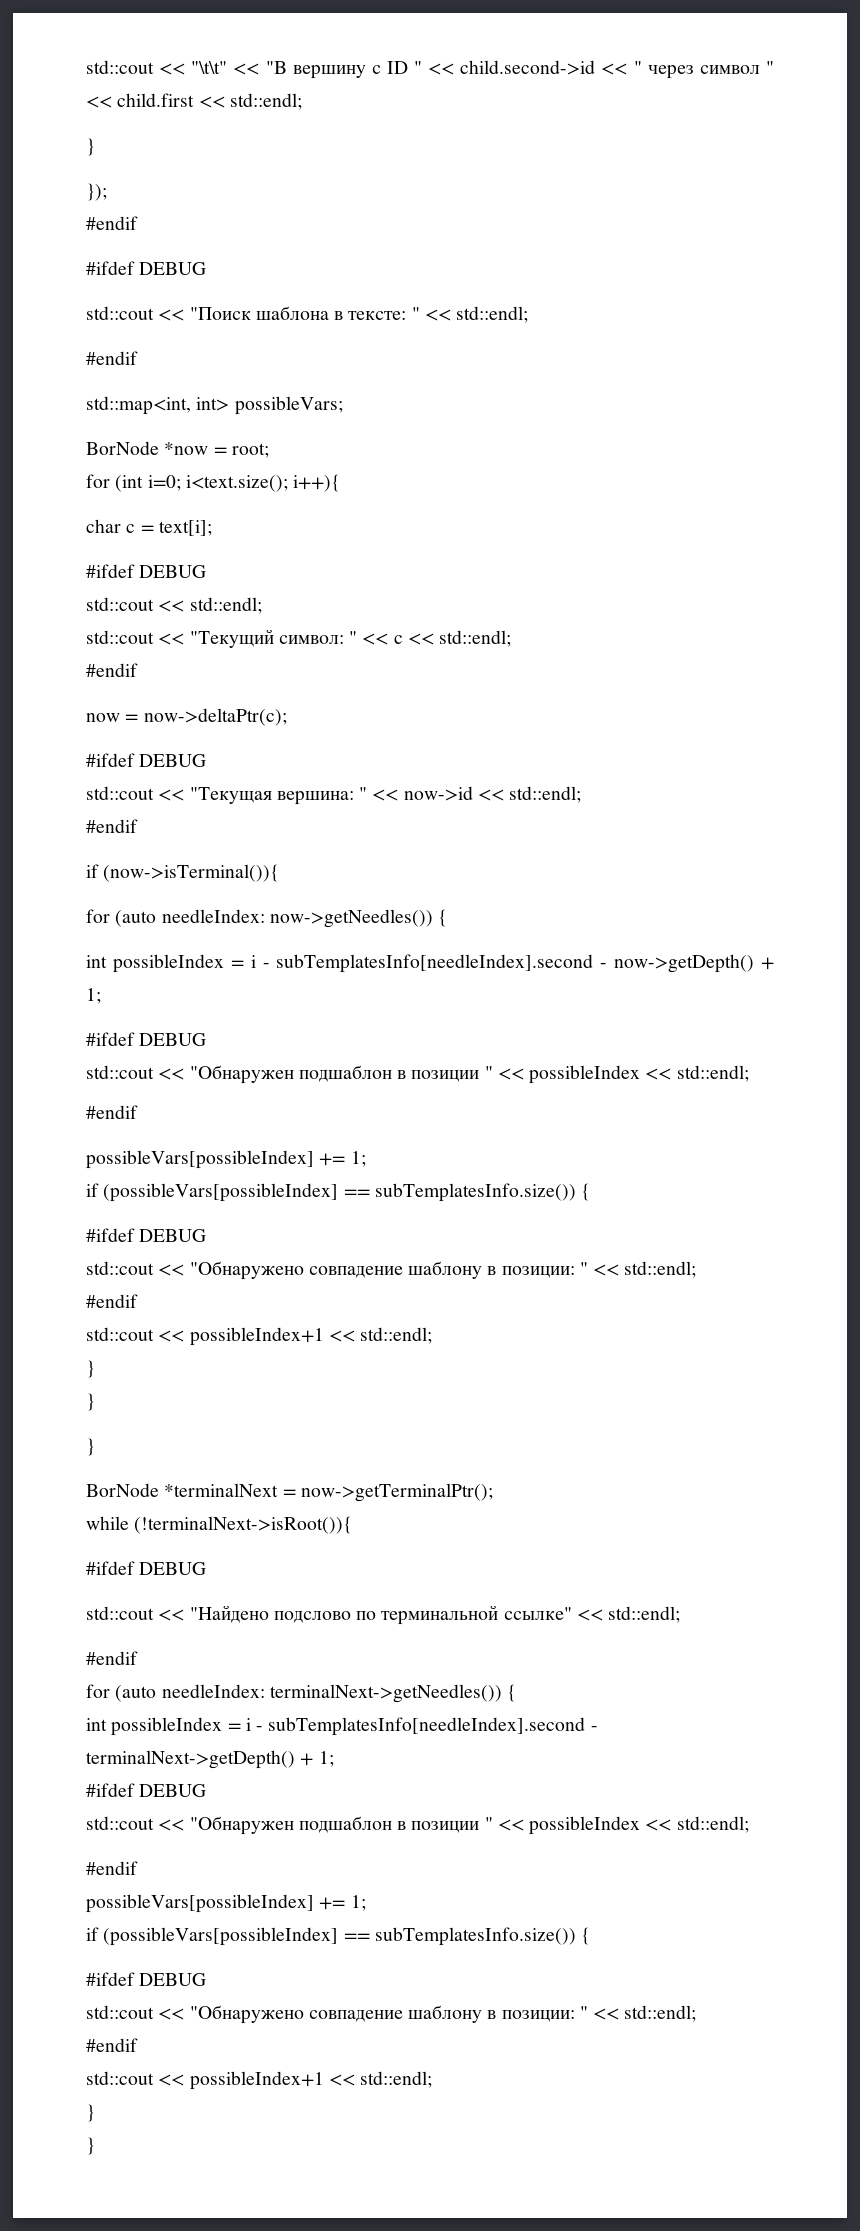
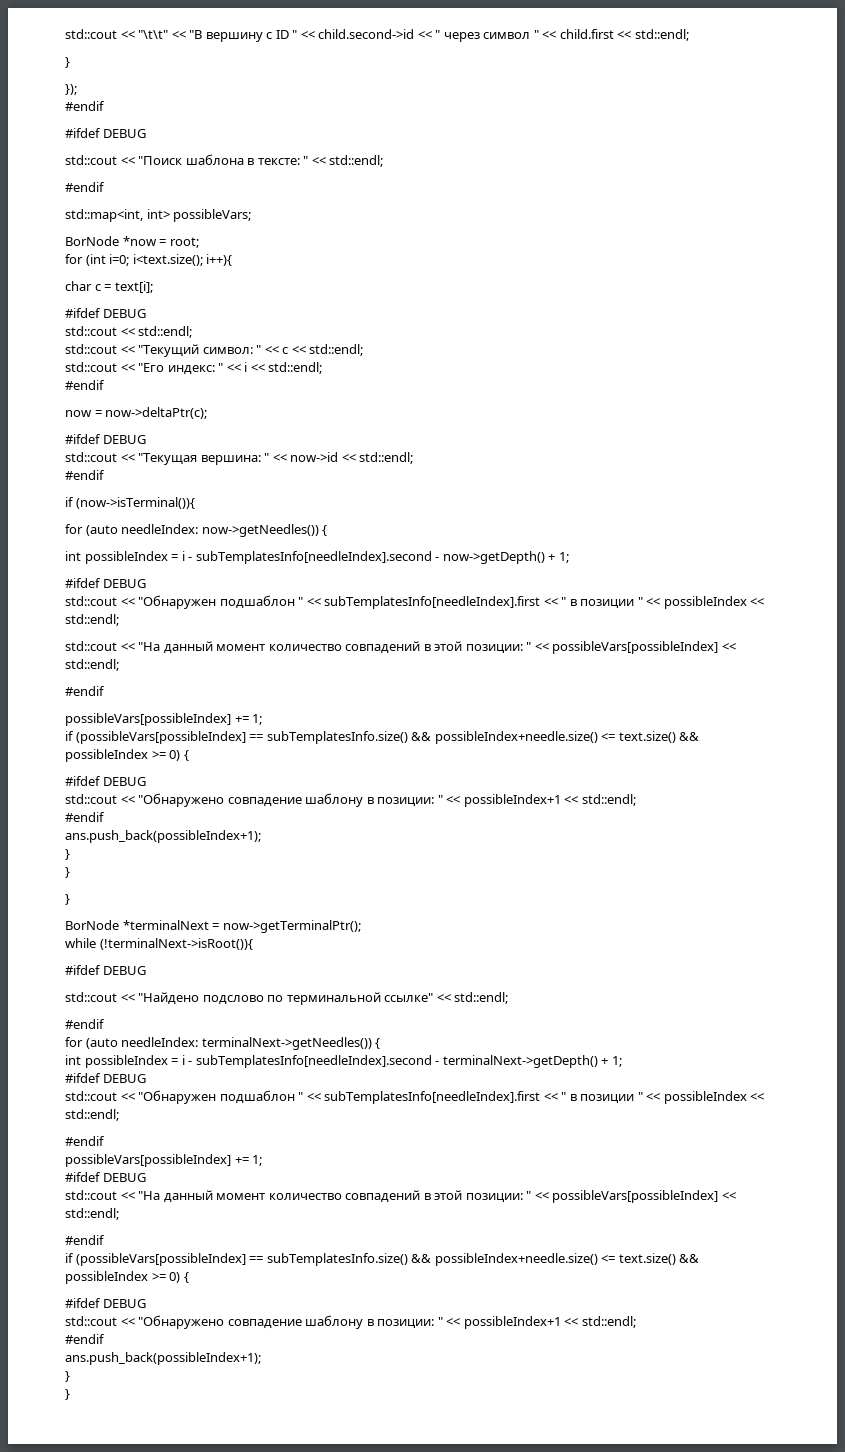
(512, 638) none -> [65,362,323,375] // std::cout << "Его индекс: " << i << std::endl;
[397,1065,749,1084] [86,1105,138,1119] [86,1150,366,1169] [86,1183,576,1202] в позиции " << possibleIndex << std::endl; // #endif // possibleVars[possibleIndex] += 1; // if (possibleVars[possibleIndex] == subTemplatesInfo.size()) -> [298,596,765,609] [65,614,119,626] [65,641,736,654] [65,659,119,671] [65,686,105,696] [65,713,263,726] [65,731,700,744] [65,749,181,762] " << subTemplatesInfo[needleIndex].first << " в позиции " << possibleIndex << std::endl; // std::cout << "На данный момент количество совпадений в этой позиции: " << possibleVars[possibleIndex] << std::endl; // #endif // possibleVars[possibleIndex] += 1; // if (possibleVars[possibleIndex] == subTemplatesInfo.size() && possibleIndex+needle.size() <= text.size() && possibleIndex >= 0)
[624,1261,697,1278] [86,1294,138,1308] [86,1327,433,1346] std::endl; // #endif // std::cout << possibleIndex+1 << std::endl; -> [463,794,636,807] [65,812,105,822] [65,830,261,843] possibleIndex+1 << std::endl; // #endif // ans.push_back(possibleIndex+1);
(392, 1824) none -> [298,1091,567,1104] " << subTemplatesInfo[needleIndex].first << "
[86,1927,576,1946] if (possibleVars[possibleIndex] == subTemplatesInfo.size()) -> [65,1172,146,1182] [65,1190,736,1203] [65,1208,119,1220] [65,1235,105,1245] [65,1253,700,1266] [65,1271,181,1284] #ifdef DEBUG // std::cout << "На данный момент количество совпадений в этой позиции: " << possibleVars[possibleIndex] << std::endl; // #endif // if (possibleVars[possibleIndex] == subTemplatesInfo.size() && possibleIndex+needle.size() <= text.size() && possibleIndex >= 0)
[624,2005,697,2022] [86,2038,138,2052] [86,2071,433,2090] std::endl; // #endif // std::cout << possibleIndex+1 << std::endl; -> [463,1316,636,1329] [65,1334,105,1344] [65,1352,261,1365] possibleIndex+1 << std::endl; // #endif // ans.push_back(possibleIndex+1);

